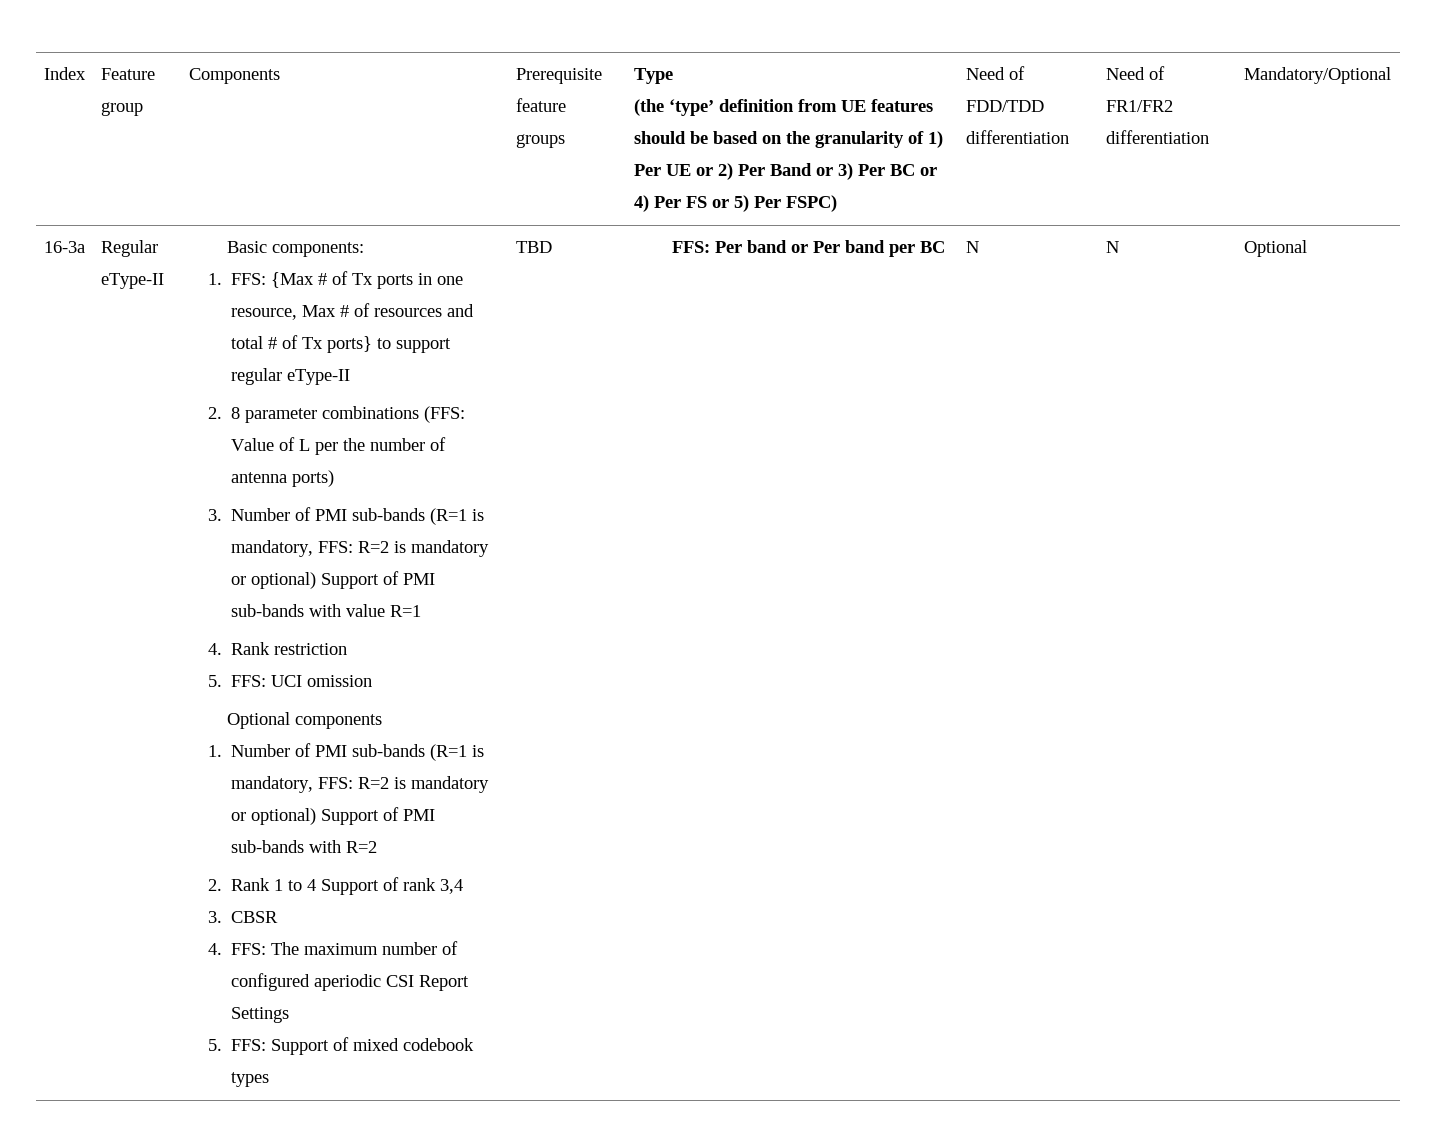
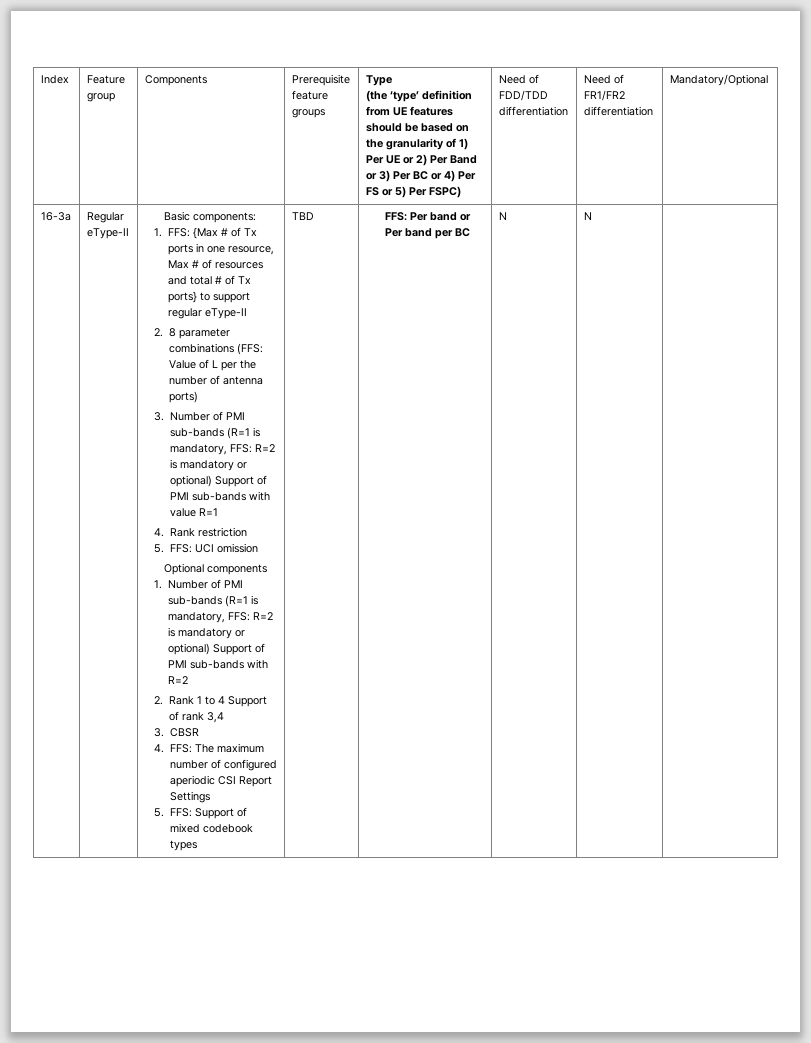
[1243,240,1307,257] Optional -> (592, 216) none

